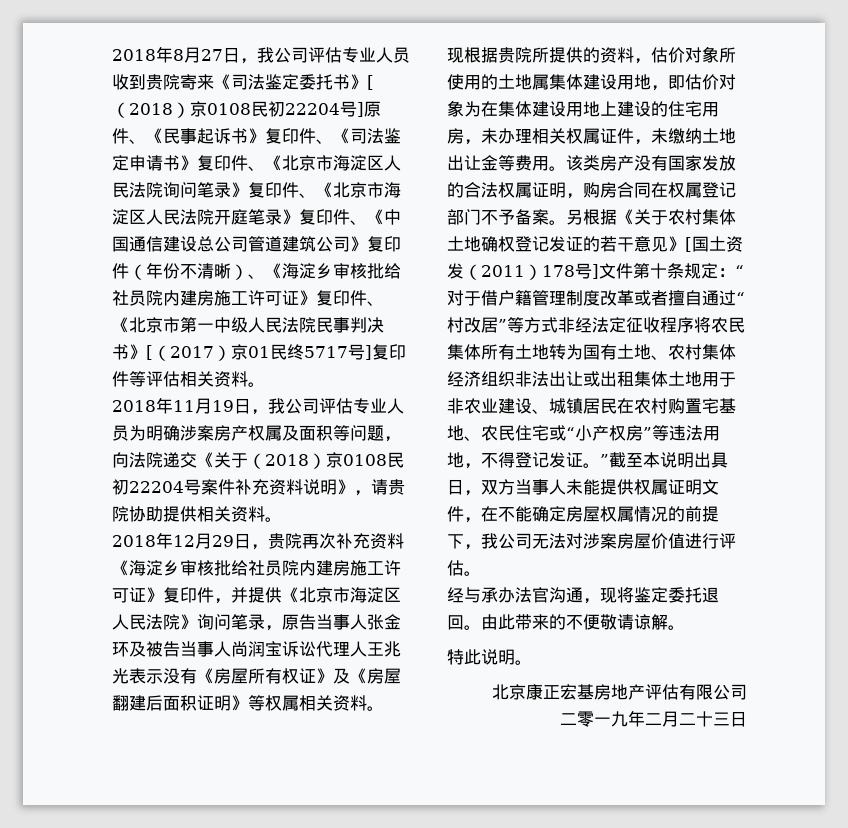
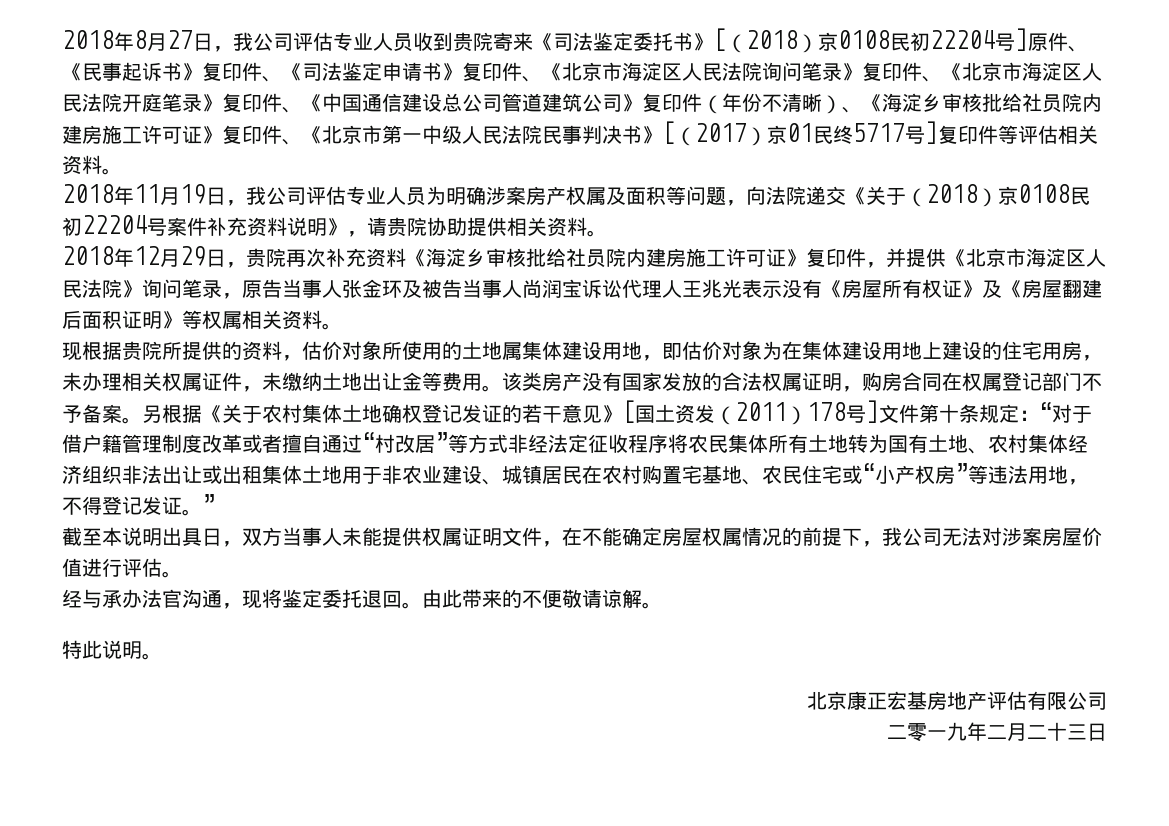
(609, 460) none -> (215, 503) //

